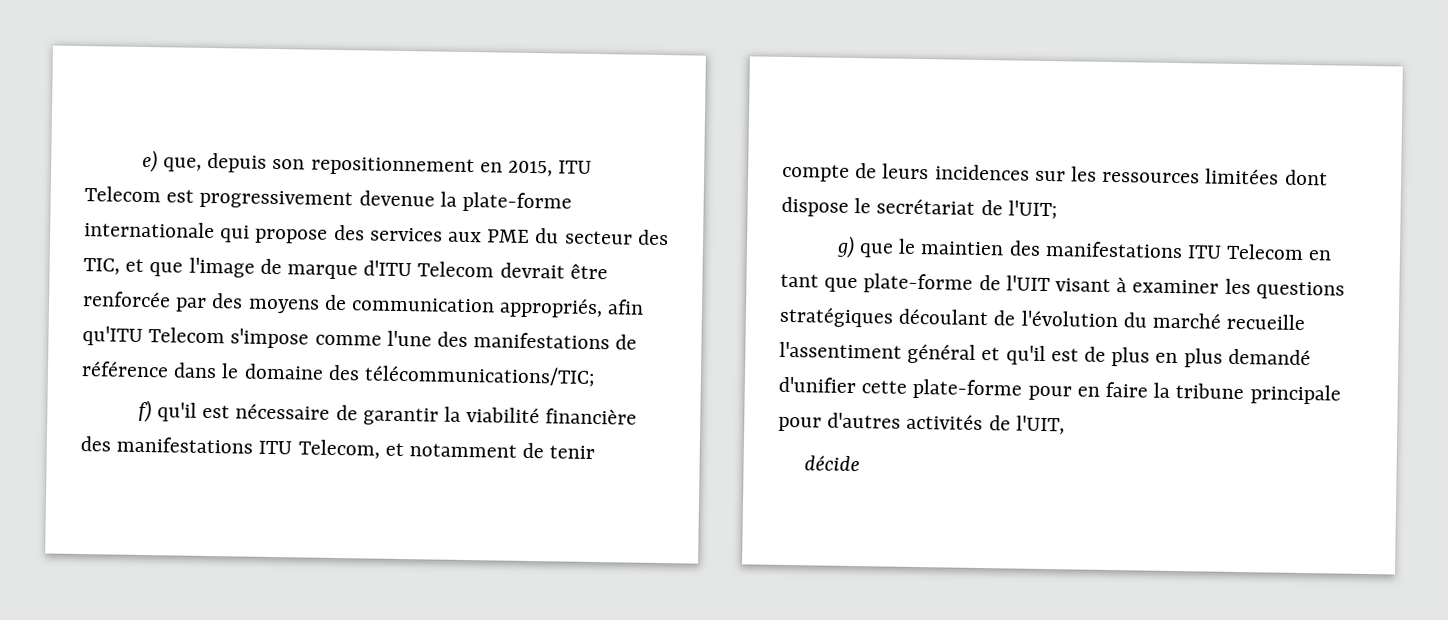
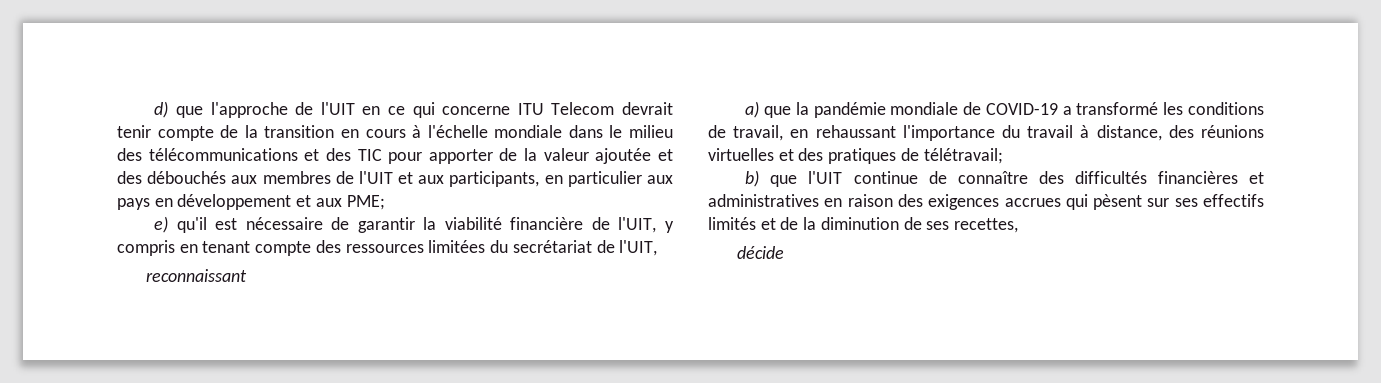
[141,149,593,177] [84,186,573,213] [84,221,669,246] [83,257,608,280] [82,291,645,319] [82,326,638,350] [81,361,597,388] [137,399,152,423] e) que, depuis son repositionnement en 2015, ITU Telecom est progressivement devenue la plate-forme internationale qui propose des services aux PME du secteur des TIC, et que l'image de marque d'ITU Telecom devrait être renforcée par des moyens de communication appropriés, afin qu'ITU Telecom s'impose comme l'une des manifestations de référence dans le domaine des télécommunications/TIC; // f) -> [154,101,673,118] [117,125,673,141] [117,148,673,164] [117,171,673,187] [117,194,385,210] [154,216,169,233] d) que l'approche de l'UIT en ce qui concerne ITU Telecom devrait tenir compte de la transition en cours à l'échelle mondiale dans le milieu des télécommunications et des TIC pour apporter de la valeur ajoutée et des débouchés aux membres de l'UIT et aux participants, en particulier aux pays en développement et aux PME; // e)
[80,436,596,460] [782,163,1328,186] [781,196,1058,220] [835,235,1332,261] [780,273,1345,300] [779,306,1306,331] [779,341,1311,368] [778,376,1341,405] [778,412,1065,435] des manifestations ITU Telecom, et notamment de tenir compte de leurs incidences sur les ressources limitées dont dispose le secrétariat de l'UIT; // g) que le maintien des manifestations ITU Telecom en tant que plate-forme de l'UIT visant à examiner les questions stratégiques découlant de l'évolution du marché recueille l'assentiment général et qu'il est de plus en plus demandé d'unifier cette plate-forme pour en faire la tribune principale pour d'autres activités de l'UIT, -> [591,217,674,233] [117,240,658,256] [145,269,247,282] [745,101,1264,118] [708,125,1264,141] [708,148,1003,164] [745,170,1264,187] [708,194,1264,210] [708,217,1019,233] de l'UIT, y compris en tenant compte des ressources limitées du secrétariat de l'UIT, // reconnaissant // a) que la pandémie mondiale de COVID-19 a transformé les conditions de travail, en rehaussant l'importance du travail à distance, des réunions virtuelles et des pratiques de télétravail; // b) que l'UIT continue de connaître des difficultés financières et administratives en raison des exigences accrues qui pèsent sur ses effectifs limités et de la diminution de ses recettes,

